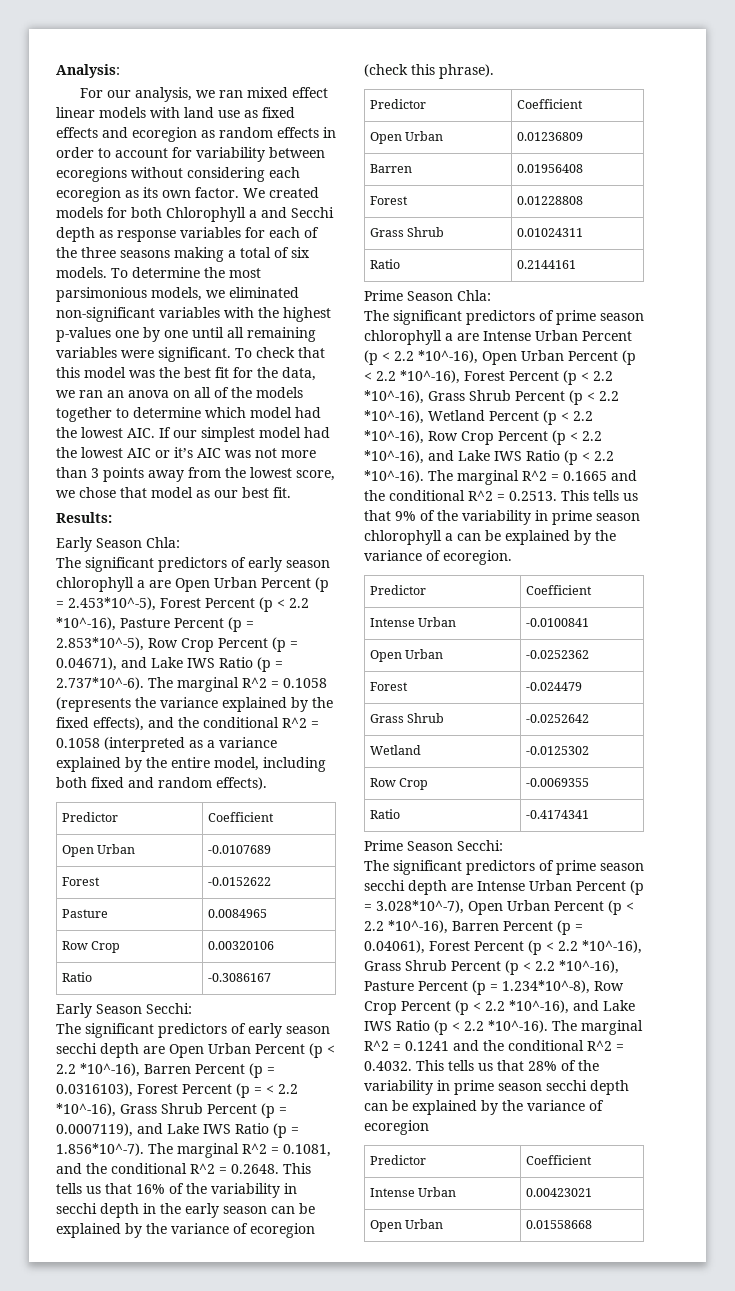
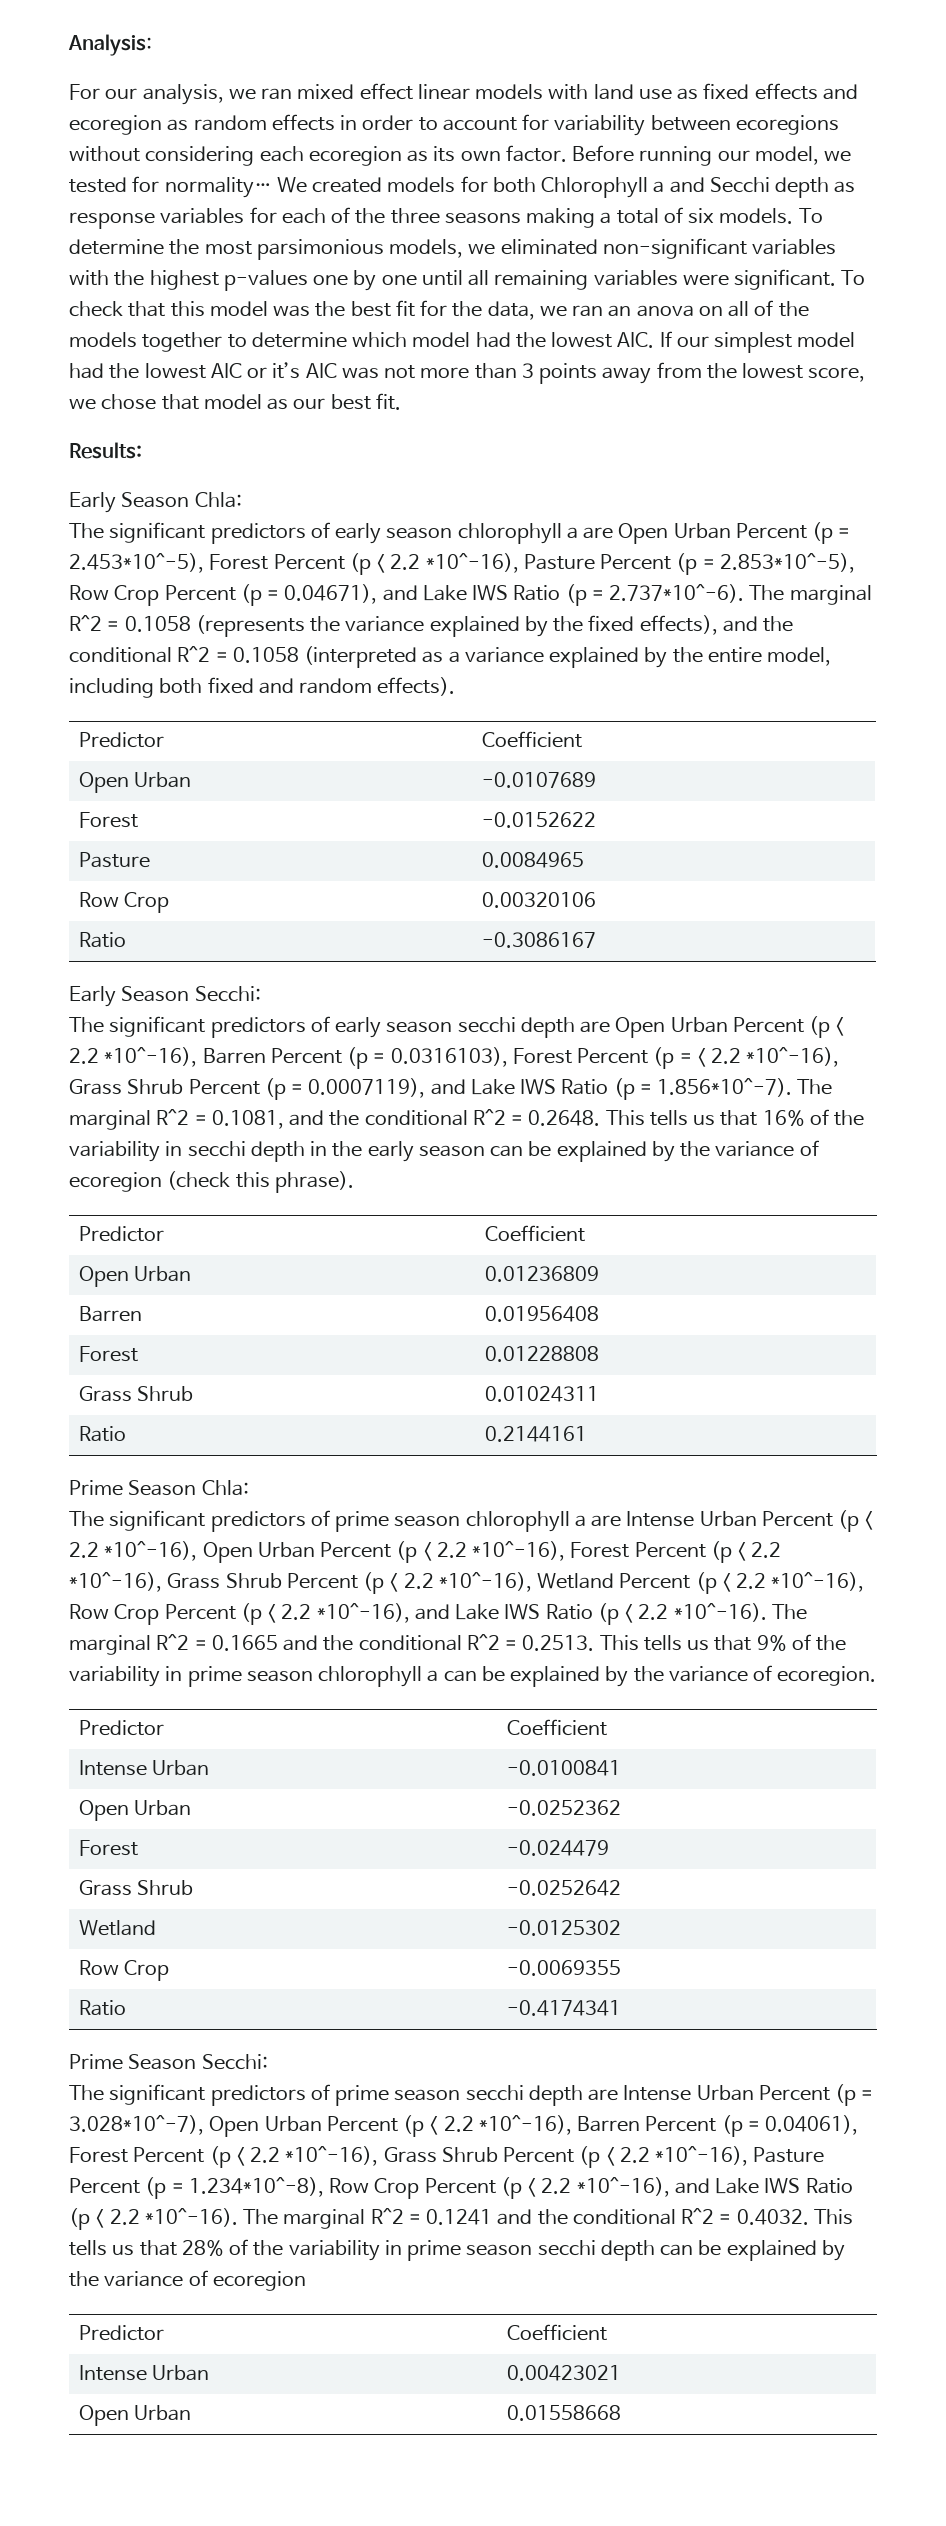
(239, 192) none -> [572,145,852,166] [69,176,272,198] Before running our model, we tested for normality…

